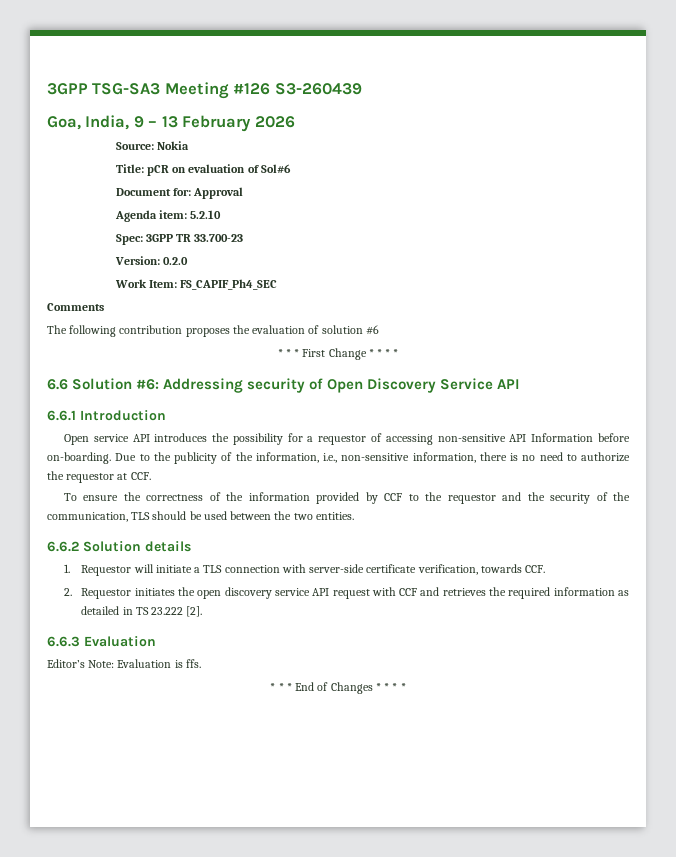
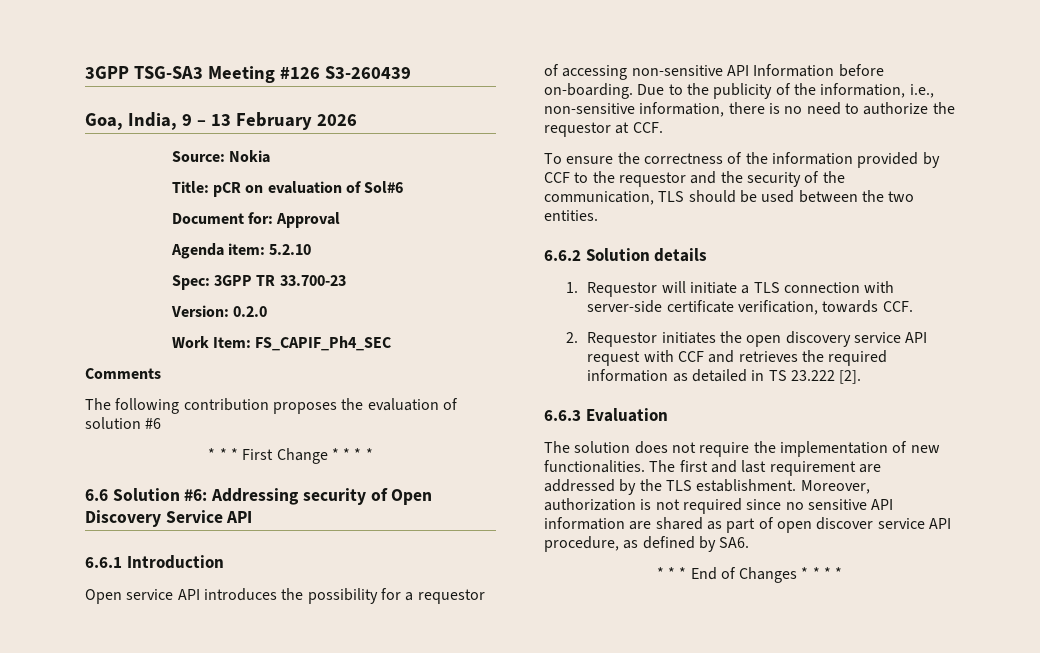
[47,659,201,668] Editor’s Note: Evaluation is ffs. -> [544,441,940,457] [544,460,881,476] [544,479,870,495] [544,498,894,514] [544,517,951,533] [544,536,750,552] The solution does not require the implementation of new functionalities. The first and last requirement are addressed by the TLS establishment. Moreover, authorization is not required since no sensitive API information are shared as part of open discover service API procedure, as defined by SA6.

